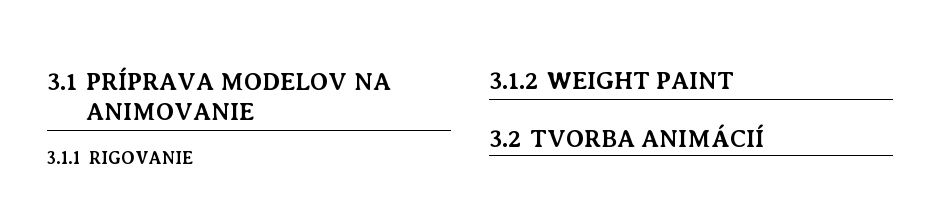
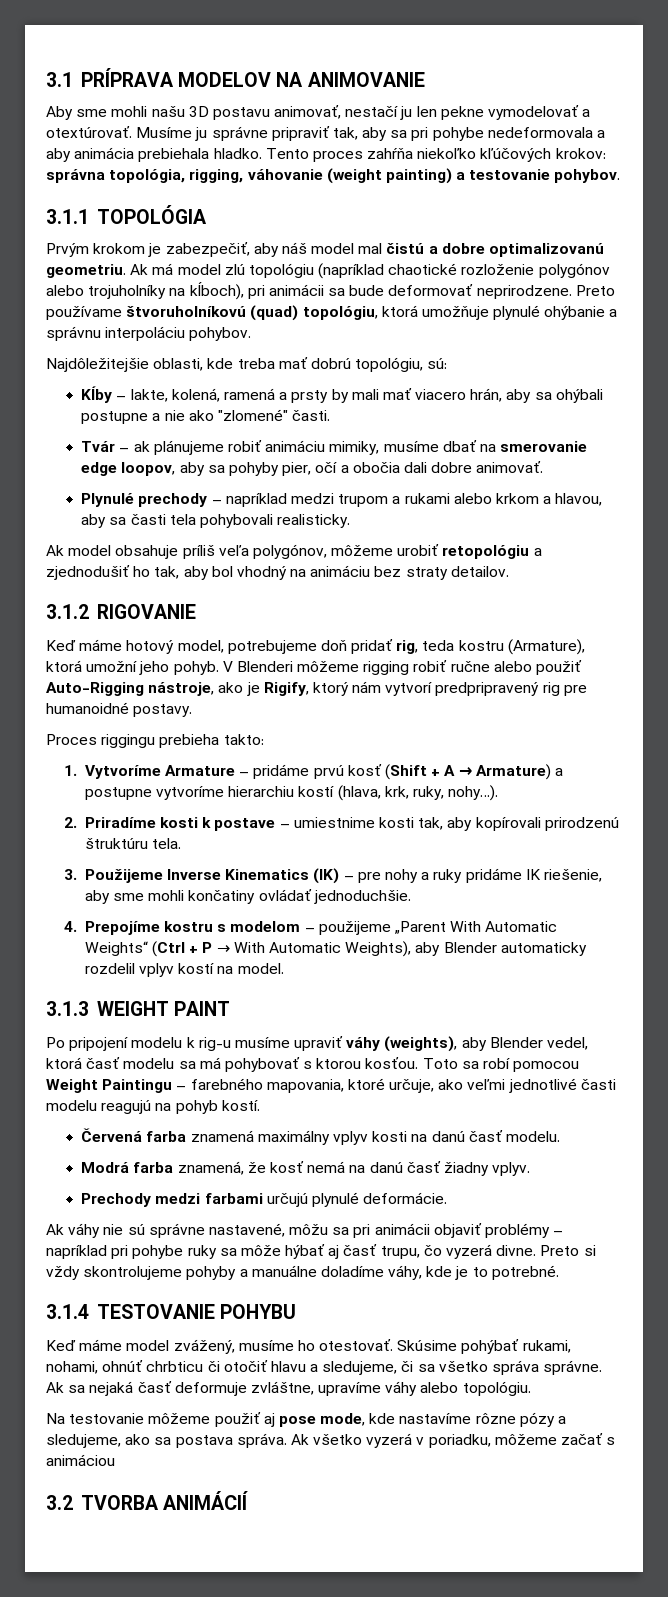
[47,151,193,164] [489,72,735,89] 3.1.1 RIGOVANIE // 3.1.2 WEIGHT PAINT -> [46,105,591,120] [46,126,606,141] [46,147,606,162] [46,168,621,184] [46,205,207,224] [46,242,605,257] [46,263,610,279] [46,282,615,300] [46,305,618,321] [46,326,252,341] [46,357,448,372] [81,386,603,403] [81,409,331,424] [81,440,588,455] [81,461,544,476] [81,493,603,507] [81,514,351,528] [46,544,542,559] [46,565,509,580] [46,604,196,619] [46,639,585,655] [46,660,583,675] [46,681,587,696] [46,702,193,717] [46,734,264,748] [64,764,563,780] [84,785,499,801] [64,817,619,831] [84,838,182,849] [64,868,602,884] [84,889,411,904] [64,921,558,935] [84,941,587,957] [84,963,284,977] [46,1001,231,1016] [46,1036,589,1052] [46,1057,580,1072] [46,1078,616,1093] [46,1100,260,1114] [81,1128,560,1145] [81,1161,531,1176] [81,1192,448,1207] [46,1223,564,1238] [46,1244,596,1259] [46,1265,559,1280] [46,1304,297,1319] [46,1339,571,1354] [46,1360,603,1375] [46,1381,531,1396] [46,1412,567,1427] [46,1433,616,1448] [46,1454,115,1466] Aby sme mohli našu 3D postavu animovať, nestačí ju len pekne vymodelovať a otextúrovať. Musíme ju správne pripraviť tak, aby sa pri pohybe nedeformovala a aby animácia prebiehala hladko. Tento proces zahŕňa niekoľko kľúčových krokov: správna topológia, rigging, váhovanie (weight painting) a testovanie pohybov. // 3.1.1 TOPOLÓGIA // Prvým krokom je zabezpečiť, aby náš model mal čistú a dobre optimalizovanú geometriu. Ak má model zlú topológiu (napríklad chaotické rozloženie polygónov alebo trojuholníky na kĺboch), pri animácii sa bude deformovať neprirodzene. Preto používame štvoruholníkovú (quad) topológiu, ktorá umožňuje plynulé ohýbanie a správnu interpoláciu pohybov. // Najdôležitejšie oblasti, kde treba mať dobrú topológiu, sú: // Kĺby – lakte, kolená, ramená a prsty by mali mať viacero hrán, aby sa ohýbali postupne a nie ako "zlomené" časti. // Tvár – ak plánujeme robiť animáciu mimiky, musíme dbať na smerovanie edge loopov, aby sa pohyby pier, očí a obočia dali dobre animovať. // Plynulé prechody – napríklad medzi trupom a rukami alebo krkom a hlavou, aby sa časti tela pohybovali realisticky. // Ak model obsahuje príliš veľa polygónov, môžeme urobiť retopológiu a zjednodušiť ho tak, aby bol vhodný na animáciu bez straty detailov. // 3.1.2 RIGOVANIE // Keď máme hotový model, potrebujeme doň pridať rig, teda kostru (Armature), ktorá umožní jeho pohyb. V Blenderi môžeme rigging robiť ručne alebo použiť Auto-Rigging nástroje, ako je Rigify, ktorý nám vytvorí predpripravený rig pre humanoidné postavy. // Proces riggingu prebieha takto: // 1. Vytvoríme Armature – pridáme prvú kosť (Shift + A → Armature) a postupne vytvoríme hierarchiu kostí (hlava, krk, ruky, nohy…). // 2. Priradíme kosti k postave – umiestnime kosti tak, aby kopírovali prirodzenú štruktúru tela. // 3. Použijeme Inverse Kinematics (IK) – pre nohy a ruky pridáme IK riešenie, aby sme mohli končatiny ovládať jednoduchšie. // 4. Prepojíme kostru s modelom – použijeme „Parent With Automatic Weights“ (Ctrl + P → With Automatic Weights), aby Blender automaticky rozdelil vplyv kostí na model. // 3.1.3 WEIGHT PAINT // Po pripojení modelu k rig-u musíme upraviť váhy (weights), aby Blender vedel, ktorá časť modelu sa má pohybovať s ktorou kosťou. Toto sa robí pomocou Weight Paintingu – farebného mapovania, ktoré určuje, ako veľmi jednotlivé časti modelu reagujú na pohyb kostí. // Červená farba znamená maximálny vplyv kosti na danú časť modelu. // Modrá farba znamená, že kosť nemá na danú časť žiadny vplyv. // Prechody medzi farbami určujú plynulé deformácie. // Ak váhy nie sú správne nastavené, môžu sa pri animácii objaviť problémy – napríklad pri pohybe ruky sa môže hýbať aj časť trupu, čo vyzerá divne. Preto si vždy skontrolujeme pohyby a manuálne doladíme váhy, kde je to potrebné. // 3.1.4 TESTOVANIE POHYBU // Keď máme model zvážený, musíme ho otestovať. Skúsime pohýbať rukami, nohami, ohnúť chrbticu či otočiť hlavu a sledujeme, či sa všetko správa správne. Ak sa nejaká časť deformuje zvláštne, upravíme váhy alebo topológiu. // Na testovanie môžeme použiť aj pose mode, kde nastavíme rôzne pózy a sledujeme, ako sa postava správa. Ak všetko vyzerá v poriadku, môžeme začať s animáciou

